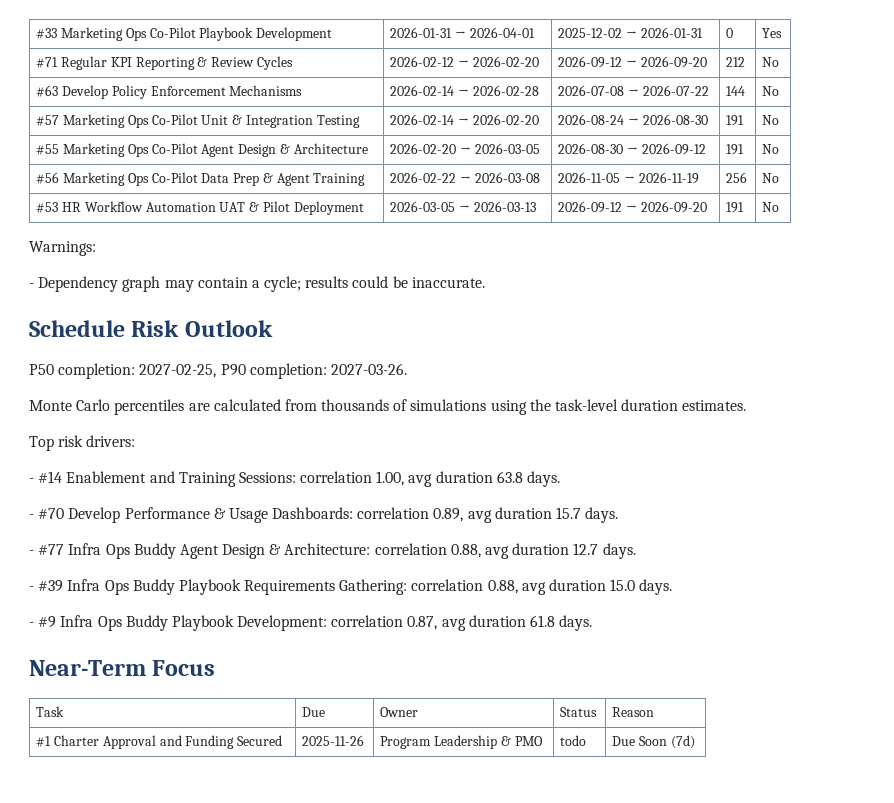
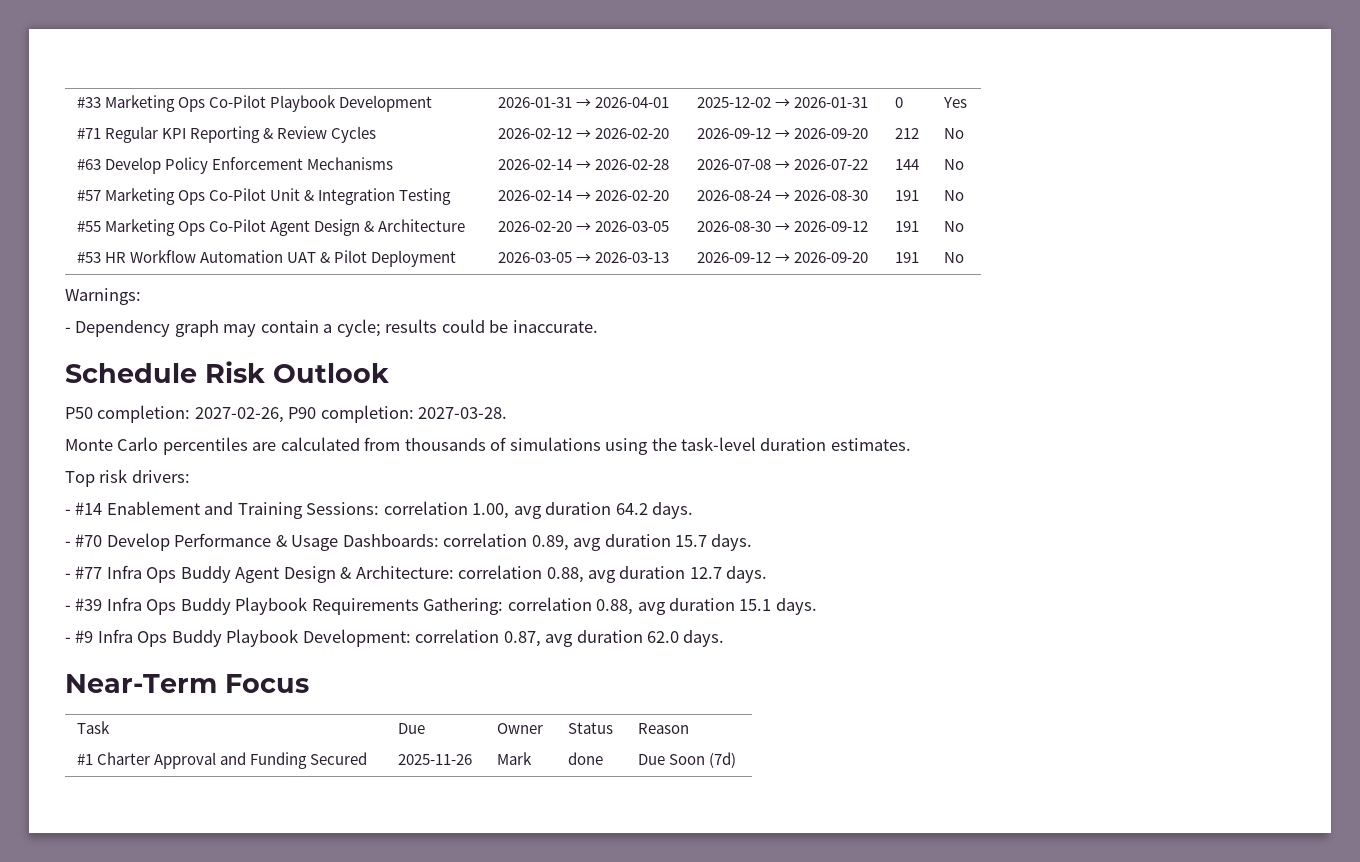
[36,172,366,186] [390,172,540,183] [558,172,699,184] [726,172,748,183] [762,173,780,183] // #56 Marketing Ops Co-Pilot Data Prep & Agent Training | 2026-02-22 → 2026-03-08 | 2026-11-05 → 2026-11-19 | 256 | No -> (964, 226) none
[139,364,217,378] 2027-02-25, -> [194,407,284,423] 2027-02-26,
[330,363,407,375] 2027-03-26. -> [418,407,508,419] 2027-03-28.
[496,471,523,483] 63.8 -> [615,503,648,515] 64.2
[610,579,636,591] 15.0 -> [739,599,772,611] 15.1
[530,615,556,627] 61.8 -> [647,631,680,643] 62.0
[380,735,543,749] [560,735,587,746] Program Leadership & PMO | todo -> [496,752,532,765] [567,752,603,765] Mark | done

